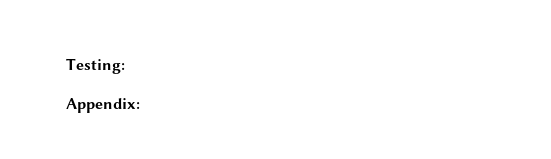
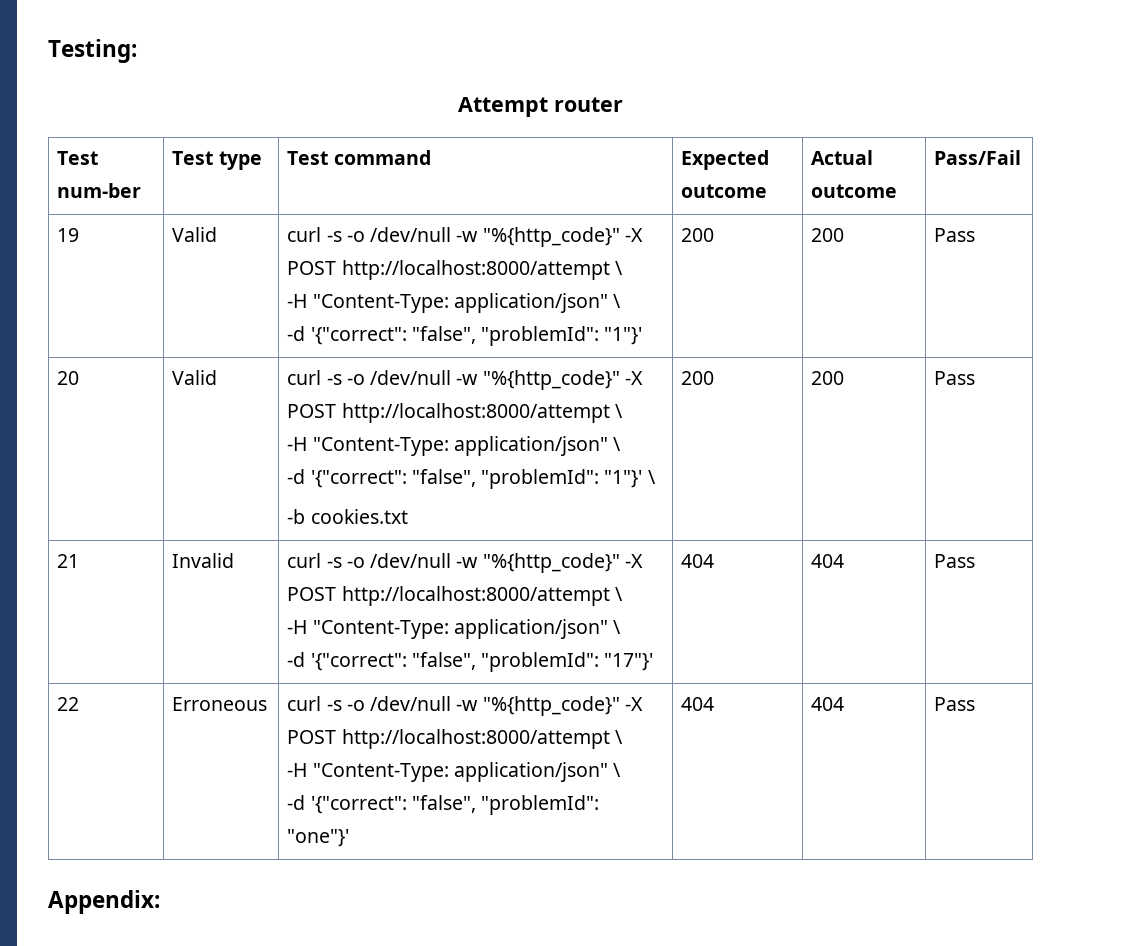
(125, 66) none -> [458,97,623,117] [57,151,99,165] [57,183,142,198] [172,151,262,170] [287,150,431,165] [681,150,770,170] [681,184,768,198] [811,150,874,165] [811,184,898,198] [934,150,1022,165] [57,228,80,242] [172,227,218,242] [287,227,643,247] [287,260,623,280] [287,293,622,313] [287,326,643,346] [681,228,715,242] [811,228,845,242] [934,228,976,242] [57,371,80,385] [172,370,218,385] [287,370,643,390] [287,403,623,423] [287,436,622,456] [287,469,656,489] [287,509,408,524] [681,371,715,385] [811,371,845,385] [934,371,976,385] [57,554,80,568] [172,553,235,568] [287,553,643,573] [287,586,623,606] [287,619,622,639] [287,652,654,672] [681,554,715,568] [811,554,845,568] [934,554,976,568] [57,697,80,711] [172,697,268,711] [287,696,643,716] [287,729,623,749] [287,762,622,782] [287,795,600,815] [287,829,350,847] [681,697,715,711] [811,697,845,711] [934,697,976,711] // Attempt router // Test num-ber | Test type | Test command | Expected outcome | Actual outcome | Pass/Fail // 19 | Valid | curl -s -o /dev/null -w "%{http_code}" -X POST http://localhost:8000/attempt \ // -H "Content-Type: application/json" \ // -d '{"correct": "false", "problemId": "1"}' | 200 | 200 | Pass // 20 | Valid | curl -s -o /dev/null -w "%{http_code}" -X POST http://localhost:8000/attempt \ // -H "Content-Type: application/json" \ // -d '{"correct": "false", "problemId": "1"}' \ // -b cookies.txt | 200 | 200 | Pass // 21 | Invalid | curl -s -o /dev/null -w "%{http_code}" -X POST http://localhost:8000/attempt \ // -H "Content-Type: application/json" \ // -d '{"correct": "false", "problemId": "17"}' | 404 | 404 | Pass // 22 | Erroneous | curl -s -o /dev/null -w "%{http_code}" -X POST http://localhost:8000/attempt \ // -H "Content-Type: application/json" \ // -d '{"correct": "false", "problemId": "one"}' | 404 | 404 | Pass

